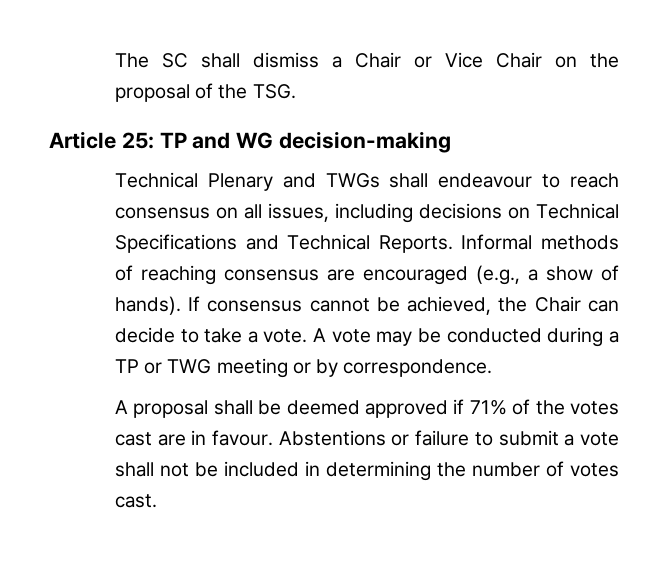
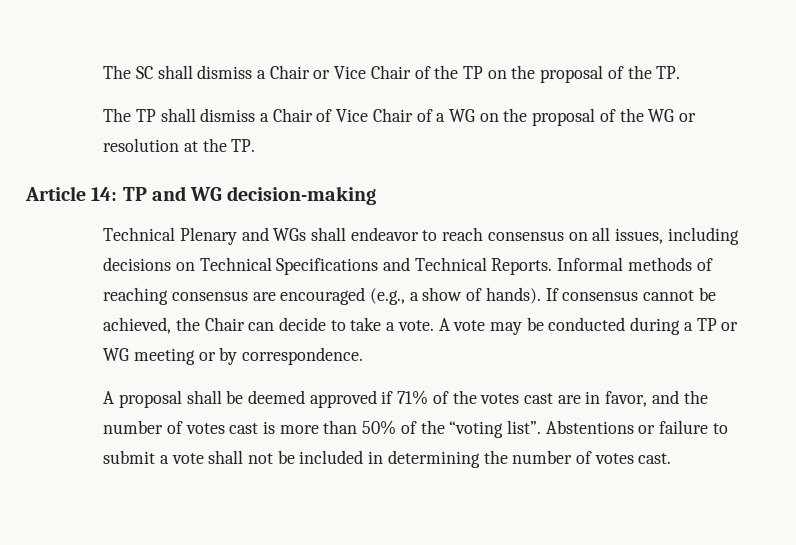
[554,53,619,68] [114,83,296,102] on the proposal of the TSG. -> [414,65,681,83] [103,108,697,126] [103,138,256,152] of the TP on the proposal of the TP. // The TP shall dismiss a Chair of Vice Chair of a WG on the proposal of the WG or resolution at the TP.
[121,132,154,149] 25: -> [91,187,118,201] 14:
[325,173,533,188] TWGs shall endeavour -> [273,227,419,241] WGs shall endeavor
[167,359,212,374] TWG -> [103,348,130,361] WG
[212,430,274,446] favour. -> [605,390,708,407] [103,420,542,438] favor, and the number of votes cast is more than 50% of the “voting list”.

